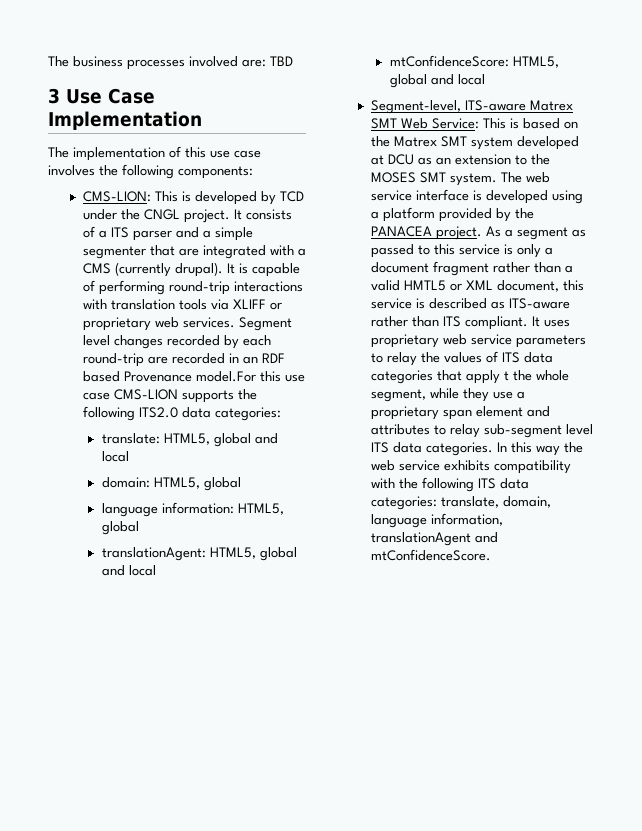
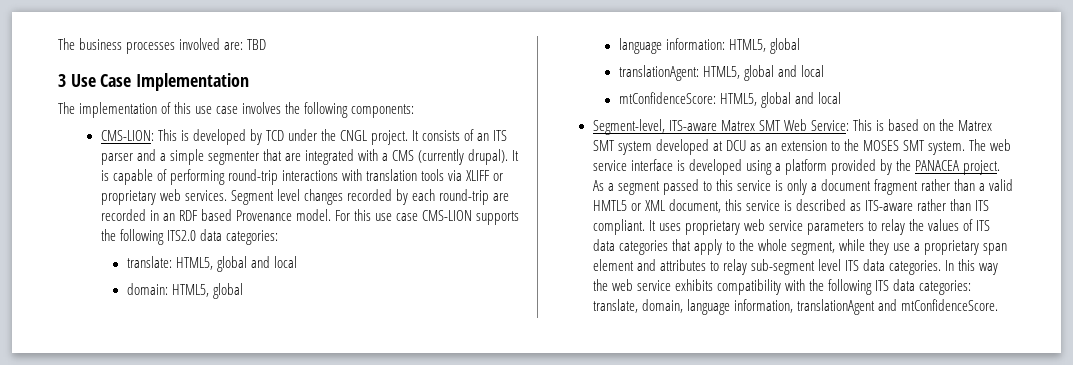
[98,230,107,238] a -> [477,133,490,141] an
[195,371,256,382] model.For -> [295,209,350,221] model. For
[571,229,586,237] as -> (660, 188) none
[503,371,509,381] t -> [725,241,735,251] to

